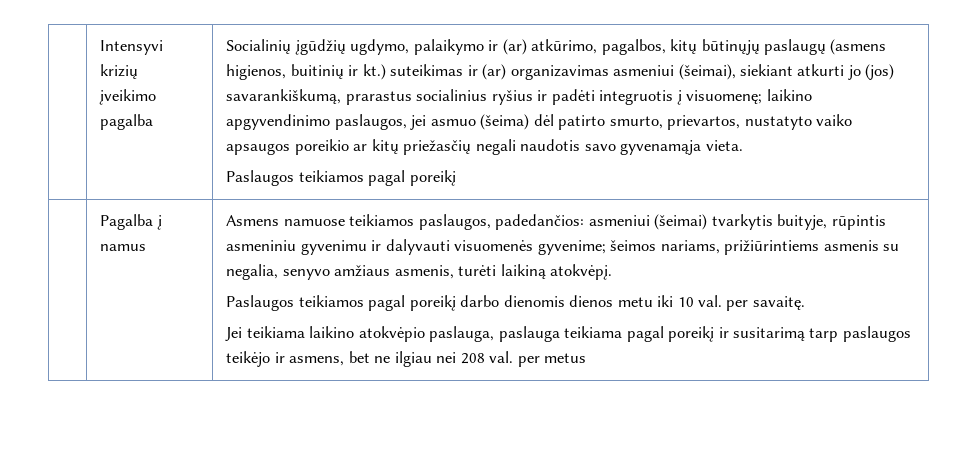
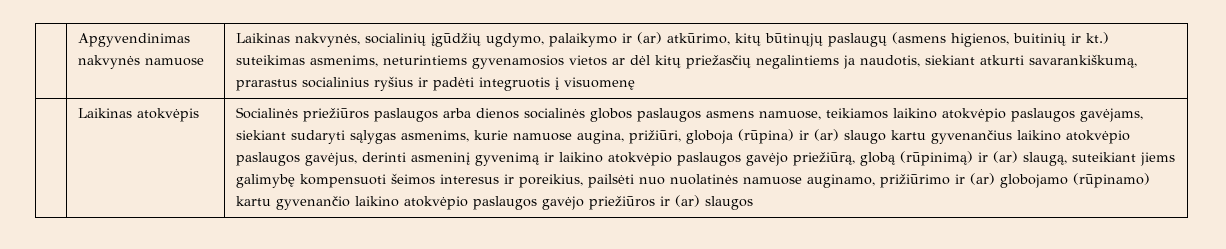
[100,40,164,55] [100,64,139,79] [99,89,157,105] [100,114,154,130] [226,39,292,54] | Intensyvi krizių įveikimo pagalba | Socialinių -> [77,33,190,47] [77,55,204,69] [235,33,426,47] | Apgyvendinimas nakvynės namuose | Laikinas nakvynės, socialinių
[601,39,666,55] pagalbos, -> (730, 39) none
[467,64,895,80] ir (ar) organizavimas asmeniui (šeimai), siekiant atkurti jo (jos) -> [309,55,1024,69] asmenims, neturintiems gyvenamosios vietos ar dėl kitų priežasčių negalintiems ja naudotis, siekiant atkurti
[686,89,812,104] [226,114,853,130] [226,139,743,155] [226,170,456,186] [100,214,162,230] [100,244,147,251] [226,214,886,230] [226,239,900,255] [226,264,613,280] [226,295,805,311] [225,326,911,342] [226,351,587,367] visuomenę; laikino apgyvendinimo paslaugos, jei asmuo (šeima) dėl patirto smurto, prievartos, nustatyto vaiko apsaugos poreikio ar kitų priežasčių negali naudotis savo gyvenamąja vieta. // Paslaugos teikiamos pagal poreikį // | Pagalba į namus | Asmens namuose teikiamos paslaugos, padedančios: asmeniui (šeimai) tvarkytis buityje, rūpintis asmeniniu gyvenimu ir dalyvauti visuomenės gyvenime; šeimos nariams, prižiūrintiems asmenis su negalia, senyvo amžiaus asmenis, turėti laikiną atokvėpį. // Paslaugos teikiamos pagal poreikį darbo dienomis dienos metu iki 10 val. per savaitę. // Jei teikiama laikino atokvėpio paslauga, paslauga teikiama pagal poreikį ir susitarimą tarp paslaugos teikėjo ir asmens, bet ne ilgiau nei 208 val. per metus -> [563,77,635,90] [77,108,199,122] [235,107,1143,122] [235,129,1130,144] [235,151,1175,166] [235,173,1150,188] [235,195,753,210] visuomenę // | Laikinas atokvėpis | Socialinės priežiūros paslaugos arba dienos socialinės globos paslaugos asmens namuose, teikiamos laikino atokvėpio paslaugos gavėjams, siekiant sudaryti sąlygas asmenims, kurie namuose augina, prižiūri, globoja (rūpina) ir (ar) slaugo kartu gyvenančius laikino atokvėpio paslaugos gavėjus, derinti asmeninį gyvenimą ir laikino atokvėpio paslaugos gavėjo priežiūrą, globą (rūpinimą) ir (ar) slaugą, suteikiant jiems galimybę kompensuoti šeimos interesus ir poreikius, pailsėti nuo nuolatinės namuose auginamo, prižiūrimo ir (ar) globojamo (rūpinamo) kartu gyvenančio laikino atokvėpio paslaugos gavėjo priežiūros ir (ar) slaugos

